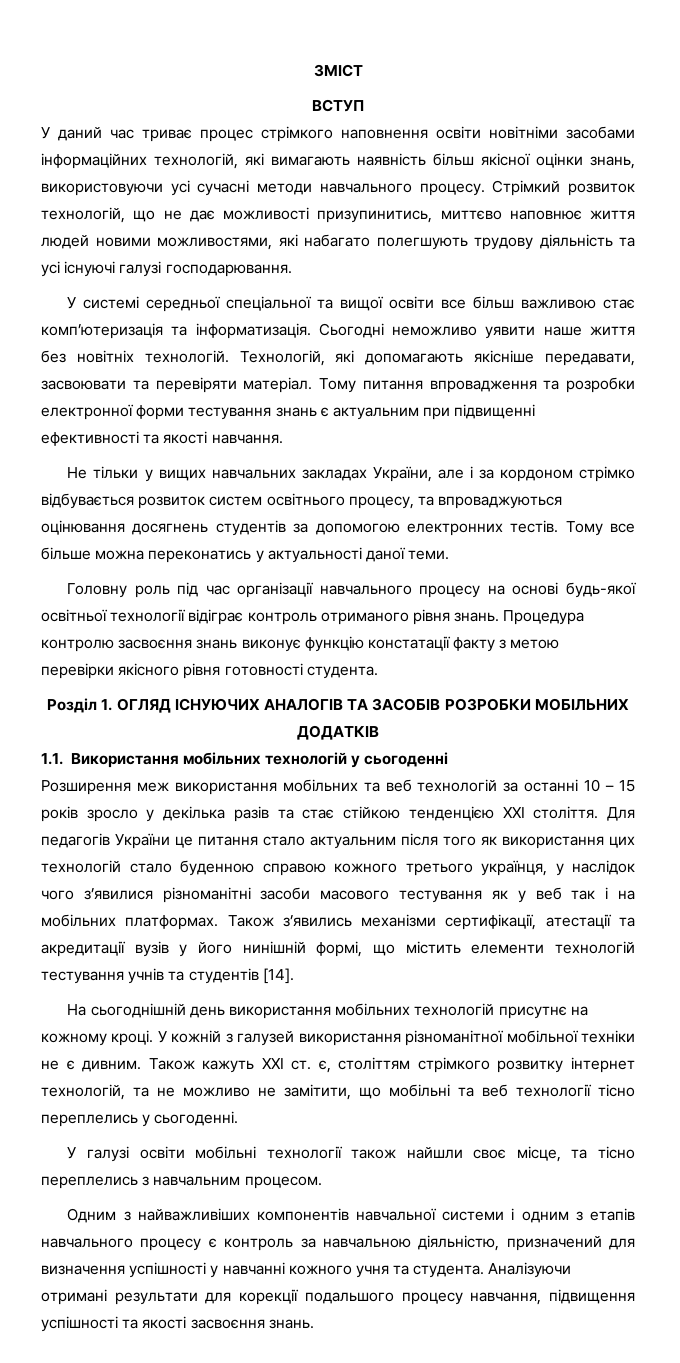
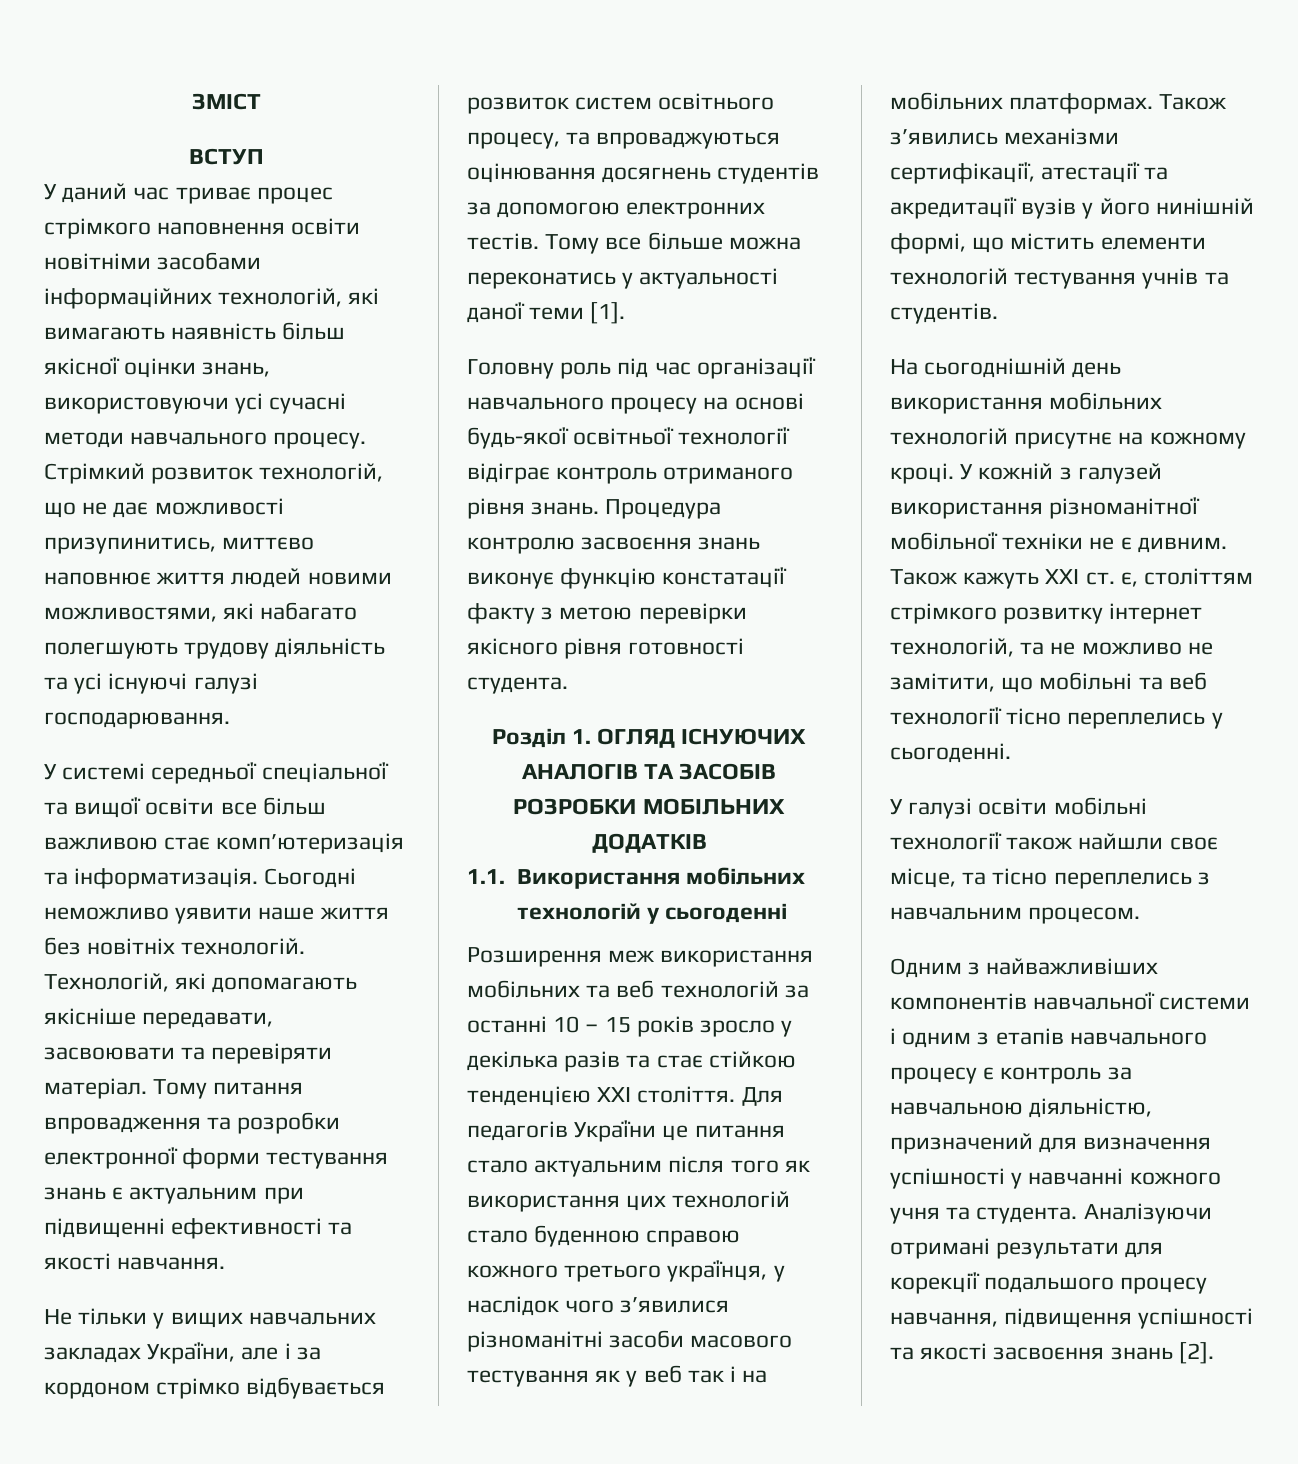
[408,550,450,560] теми. -> [529,302,626,324] теми [1].
[188,968,294,984] студентів [14]. -> [890,303,998,324] студентів.
[268,1319,314,1329] знань. -> [1110,1342,1214,1364] знань [2].

